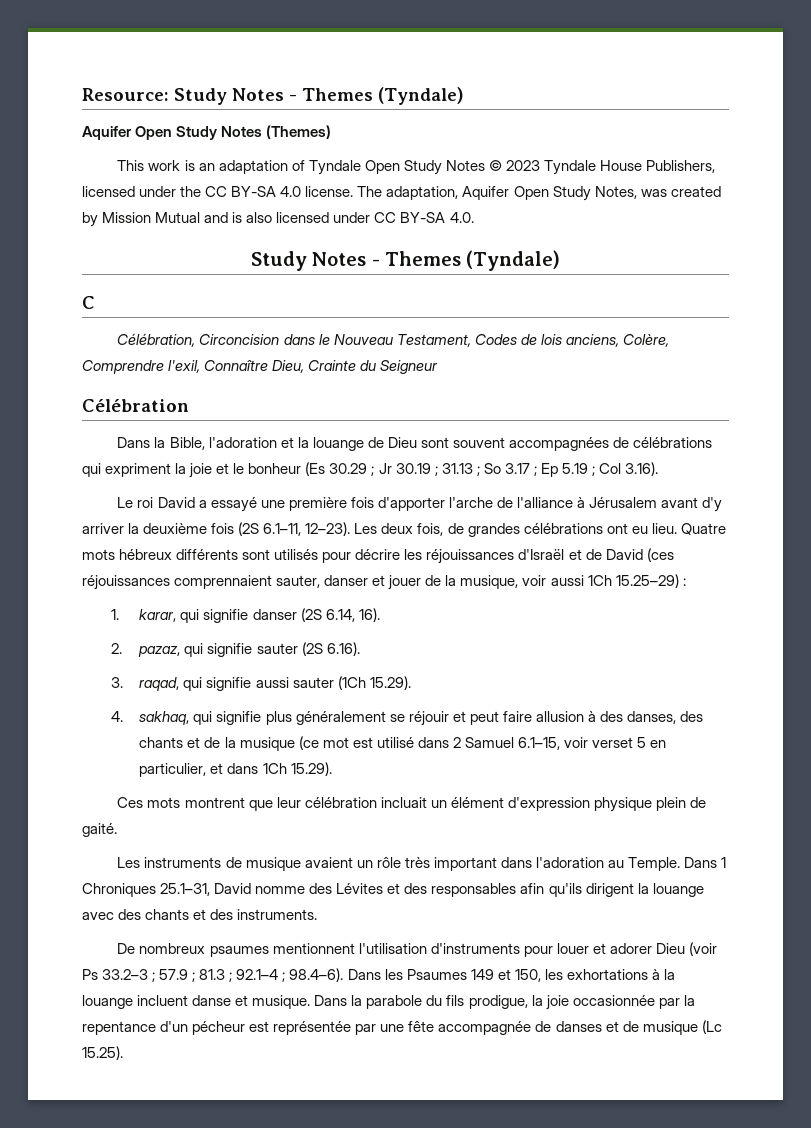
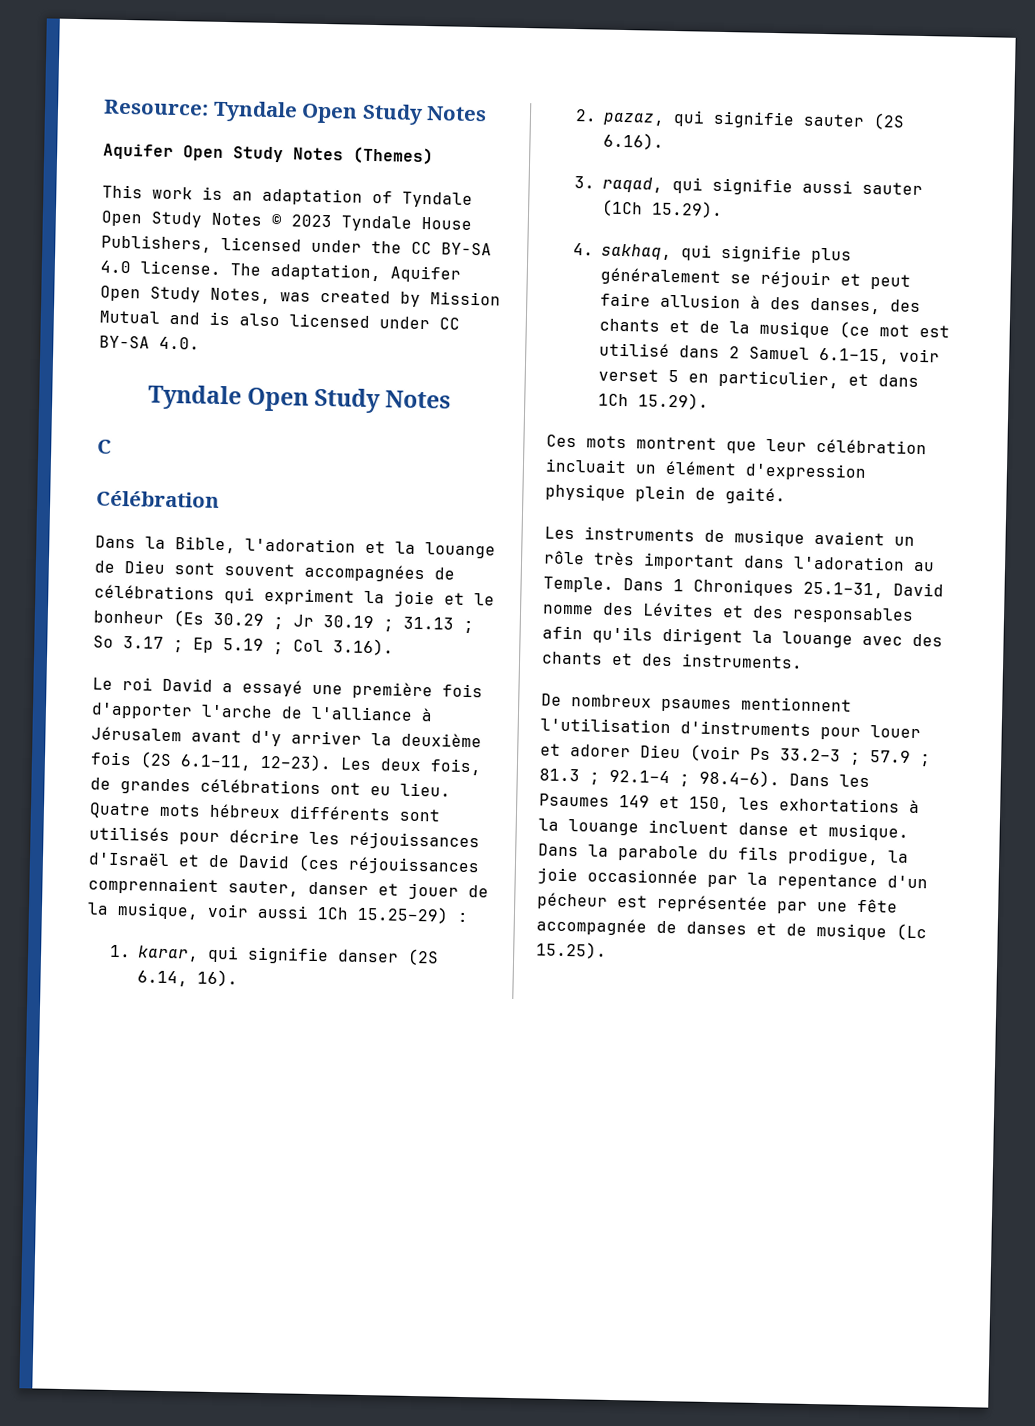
[174,87,464,105] Study Notes - Themes (Tyndale) -> [212,100,488,125] Tyndale Open Study Notes
[250,250,561,271] [82,296,95,309] [117,333,669,347] [82,360,439,374] Study Notes - Themes (Tyndale) // C // Célébration, Circoncision dans le Nouveau Testament, Codes de lois anciens, Colère, Comprendre l'exil, Connaître Dieu, Crainte du Seigneur -> [147,384,452,414] [97,439,112,454] Tyndale Open Study Notes // C

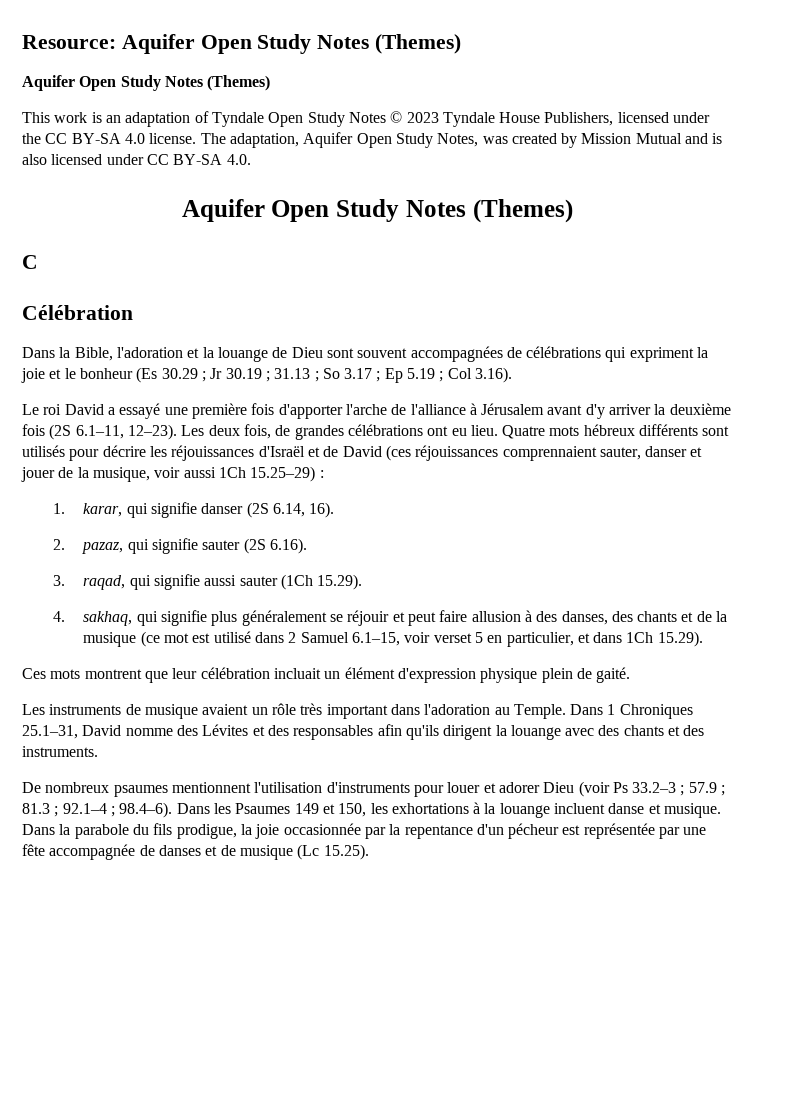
[212,100,488,125] Tyndale Open Study Notes -> [121,34,462,54] Aquifer Open Study Notes (Themes)
[147,384,452,414] Tyndale Open Study Notes -> [181,199,573,223] Aquifer Open Study Notes (Themes)

